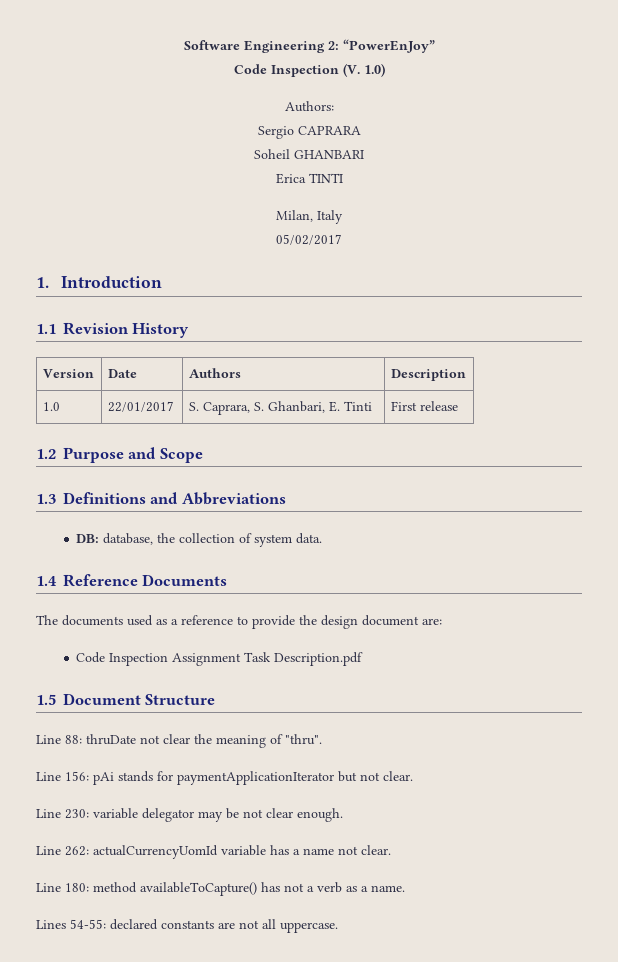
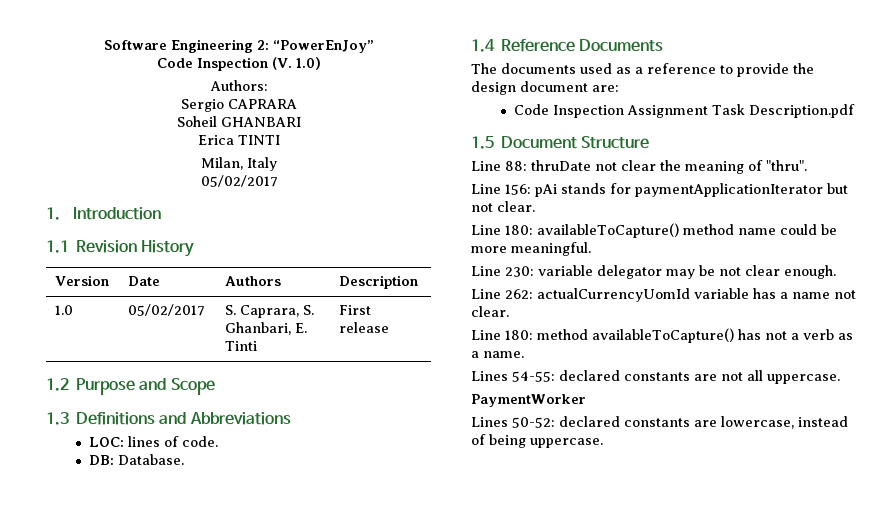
[107,401,174,412] 22/01/2017 -> [128,304,206,316] 05/02/2017
[76,533,323,547] DB: database, the collection of system data. -> [88,436,218,447] [88,454,184,465] LOC: lines of code. // DB: Database.
(413, 776) none -> [471,223,837,238] [471,242,591,256] // Line 180: availableToCapture() method name could be more meaningful.
(338, 927) none -> [471,394,586,407] [471,416,848,429] [471,434,603,448] // PaymentWorker // Lines 50-52: declared constants are lowercase, instead of being uppercase.

